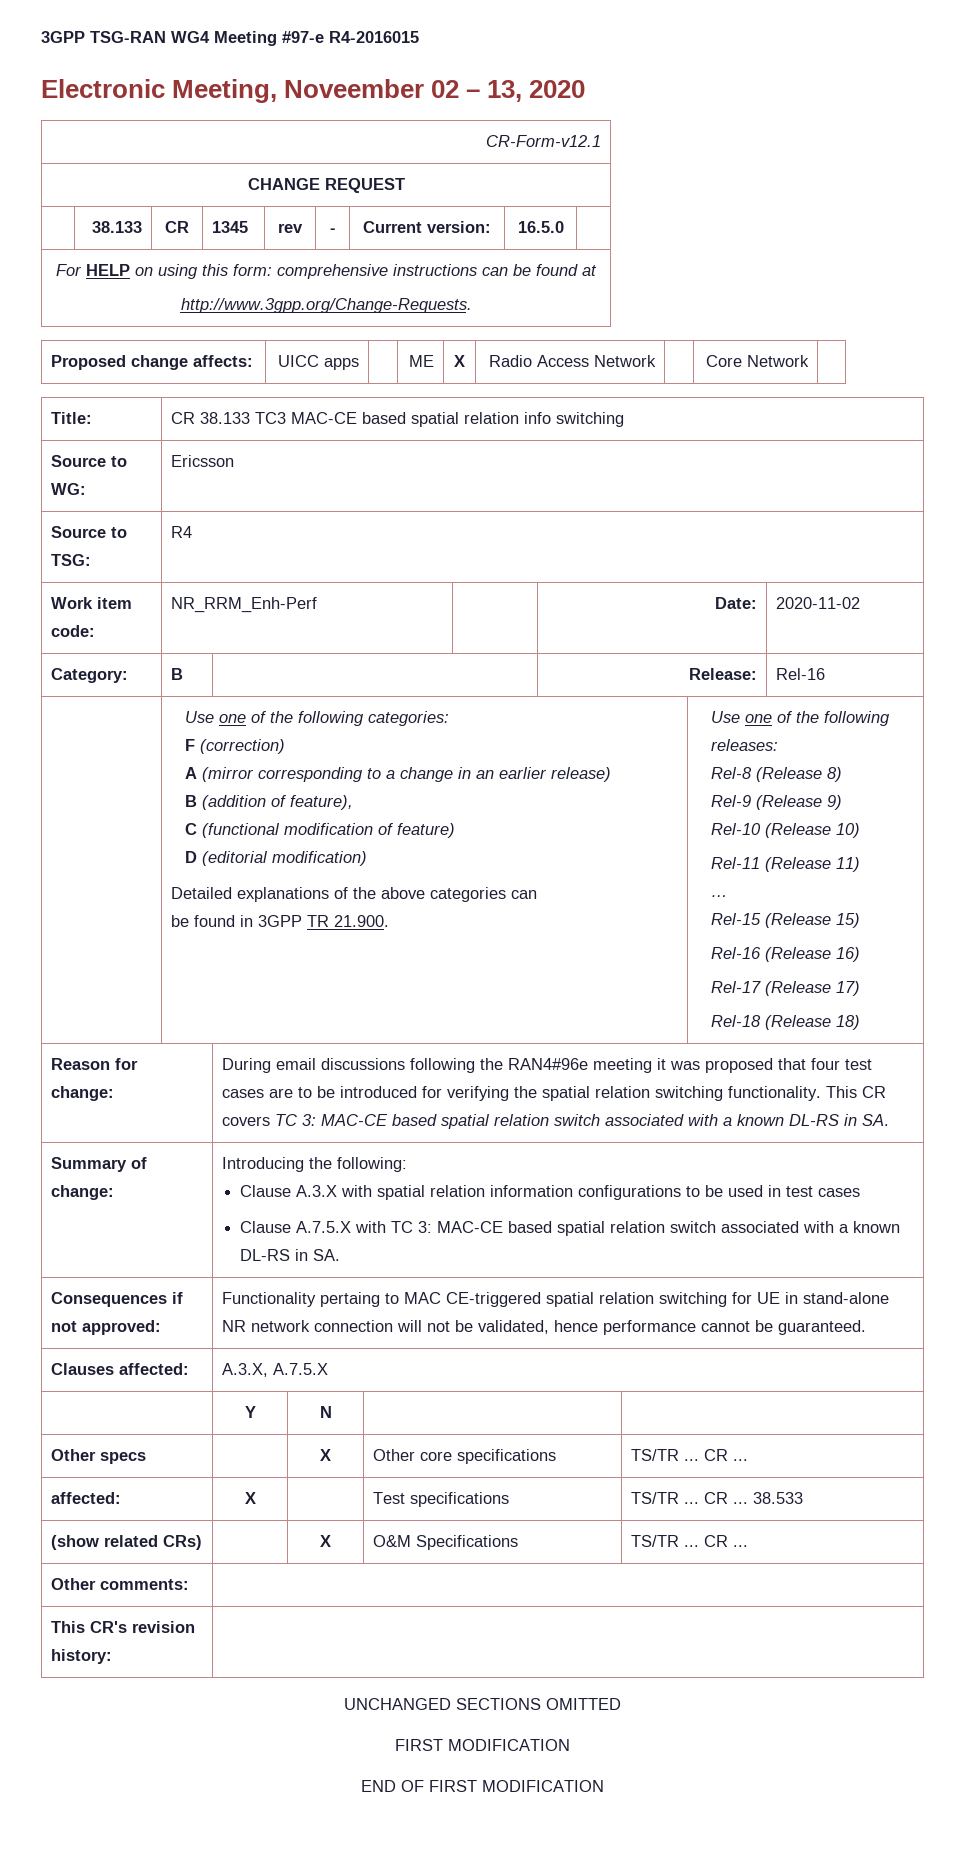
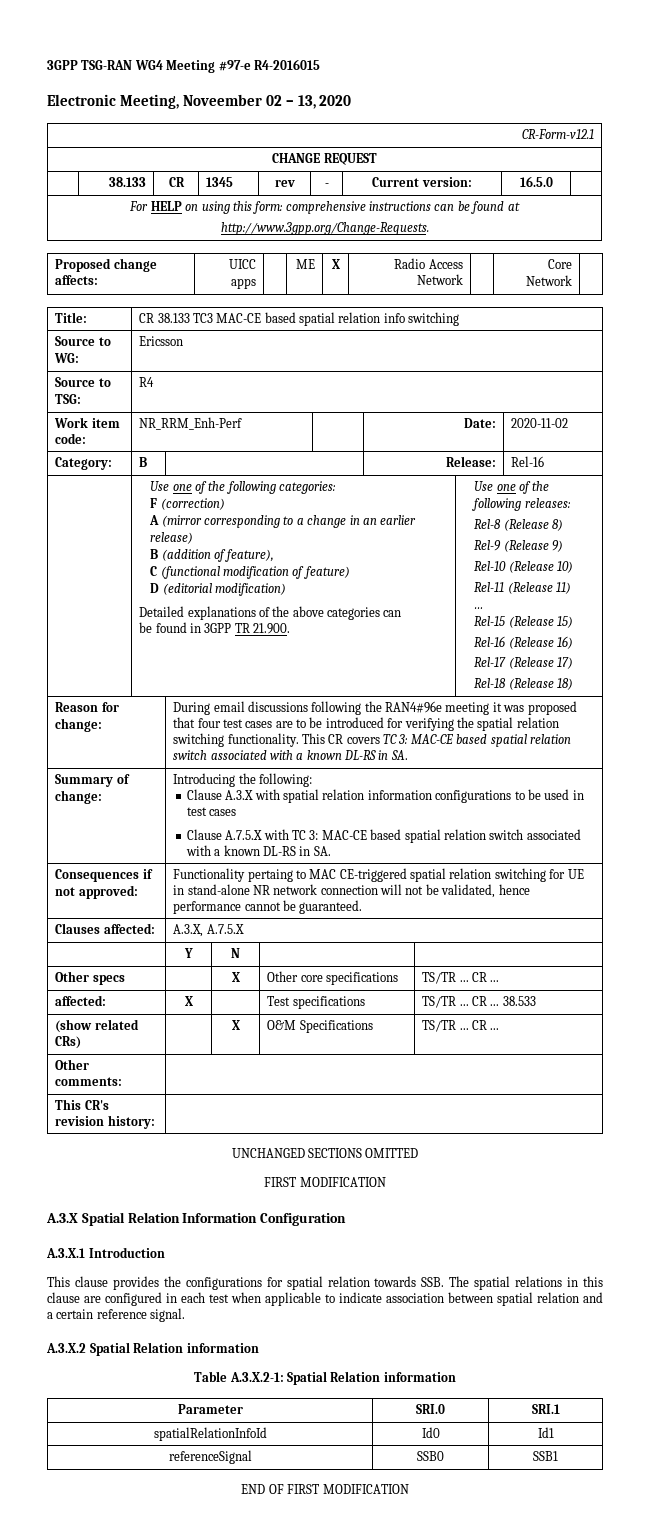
(570, 1745) none -> [46,1212,347,1226] [46,1247,165,1258] [47,1276,604,1290] [47,1292,603,1306] [47,1308,186,1322] [46,1342,259,1356] [194,1371,456,1385] [177,1404,243,1414] [416,1404,445,1414] [531,1404,560,1414] [153,1427,267,1441] [421,1427,440,1438] [537,1427,554,1438] [168,1450,252,1464] [417,1451,444,1461] [533,1451,558,1461] // A.3.X Spatial Relation Information Configuration // A.3.X.1 Introduction // This clause provides the configurations for spatial relation towards SSB. The spatial relations in this clause are configured in each test when applicable to indicate association between spatial relation and a certain reference signal. // A.3.X.2 Spatial Relation information // Table A.3.X.2-1: Spatial Relation information // Parameter | SRI.0 | SRI.1 // spatialRelationInfoId | Id0 | Id1 // referenceSignal | SSB0 | SSB1

